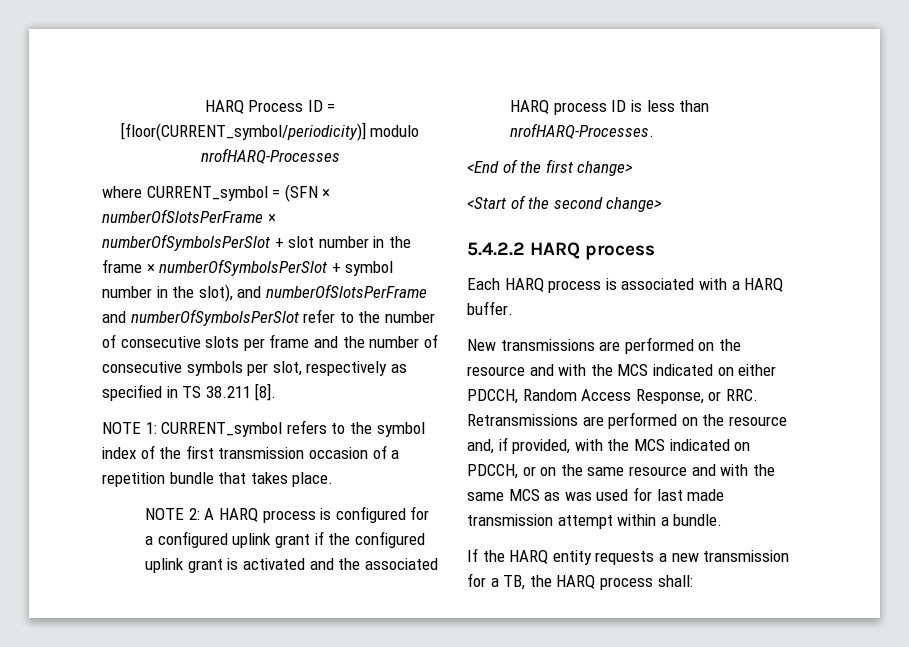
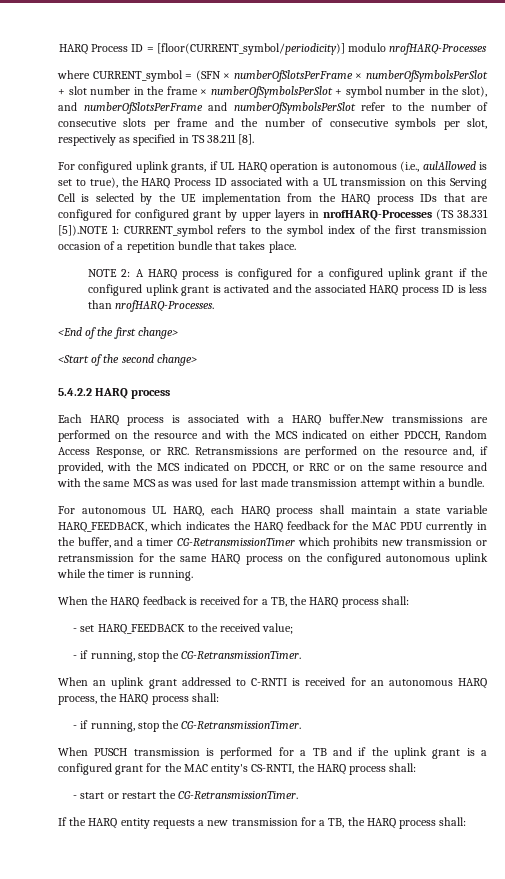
[102,422,141,434] NOTE -> [58,161,488,173] [58,177,487,189] [58,193,488,205] [58,209,488,221] [58,225,108,236] For configured uplink grants, if UL HARQ operation is autonomous (i.e., aulAllowed is set to true), the HARQ Process ID associated with a UL transmission on this Serving Cell is selected by the UE implementation from the HARQ process IDs that are configured for configured grant by upper layers in nrofHARQ-Processes (TS 38.331 [5]).NOTE
[467,301,513,315] [467,339,496,351] buffer. // New -> [329,414,384,423] buffer.New
(536, 471) none -> [309,463,345,471] RRC or
(723, 520) none -> [58,505,489,517] [58,521,487,533] [58,537,488,549] [58,553,488,565] [57,569,193,581] [58,596,409,608] [73,623,294,635] [73,650,302,662] [58,677,488,689] [58,693,219,705] [73,720,302,732] [58,747,487,759] [58,763,417,775] [73,790,299,799] // For autonomous UL HARQ, each HARQ process shall maintain a state variable HARQ_FEEDBACK, which indicates the HARQ feedback for the MAC PDU currently in the buffer, and a timer CG-RetransmissionTimer which prohibits new transmission or retransmission for the same HARQ process on the configured autonomous uplink while the timer is running. // When the HARQ feedback is received for a TB, the HARQ process shall: // - set HARQ_FEEDBACK to the received value; // - if running, stop the CG-RetransmissionTimer. // When an uplink grant addressed to C-RNTI is received for an autonomous HARQ process, the HARQ process shall: // - if running, stop the CG-RetransmissionTimer. // When PUSCH transmission is performed for a TB and if the uplink grant is a configured grant for the MAC entity's CS-RNTI, the HARQ process shall: // - start or restart the CG-RetransmissionTimer.

